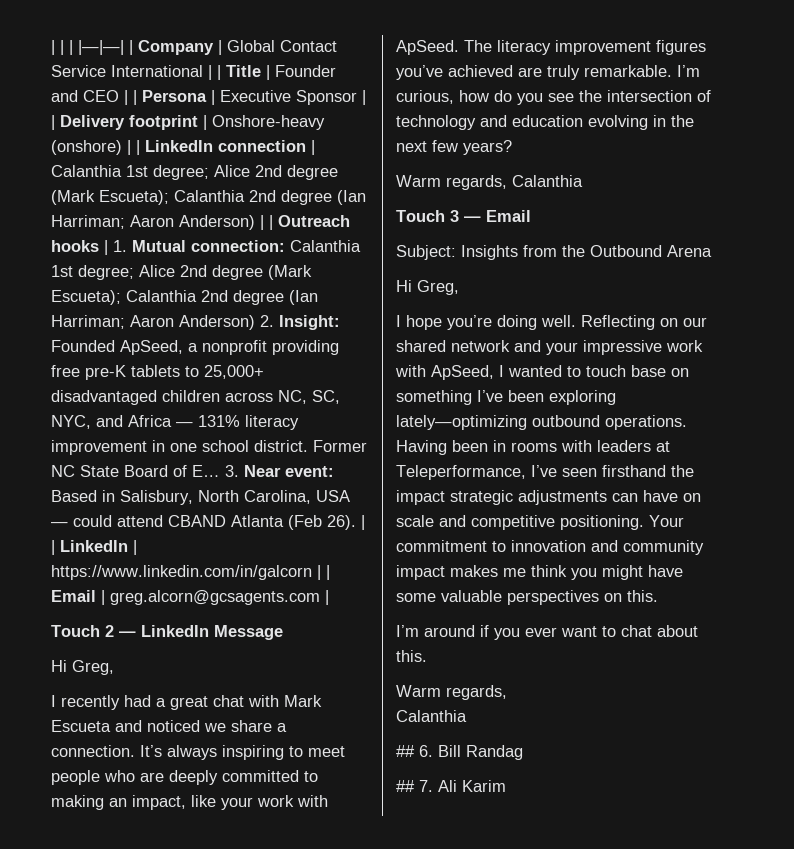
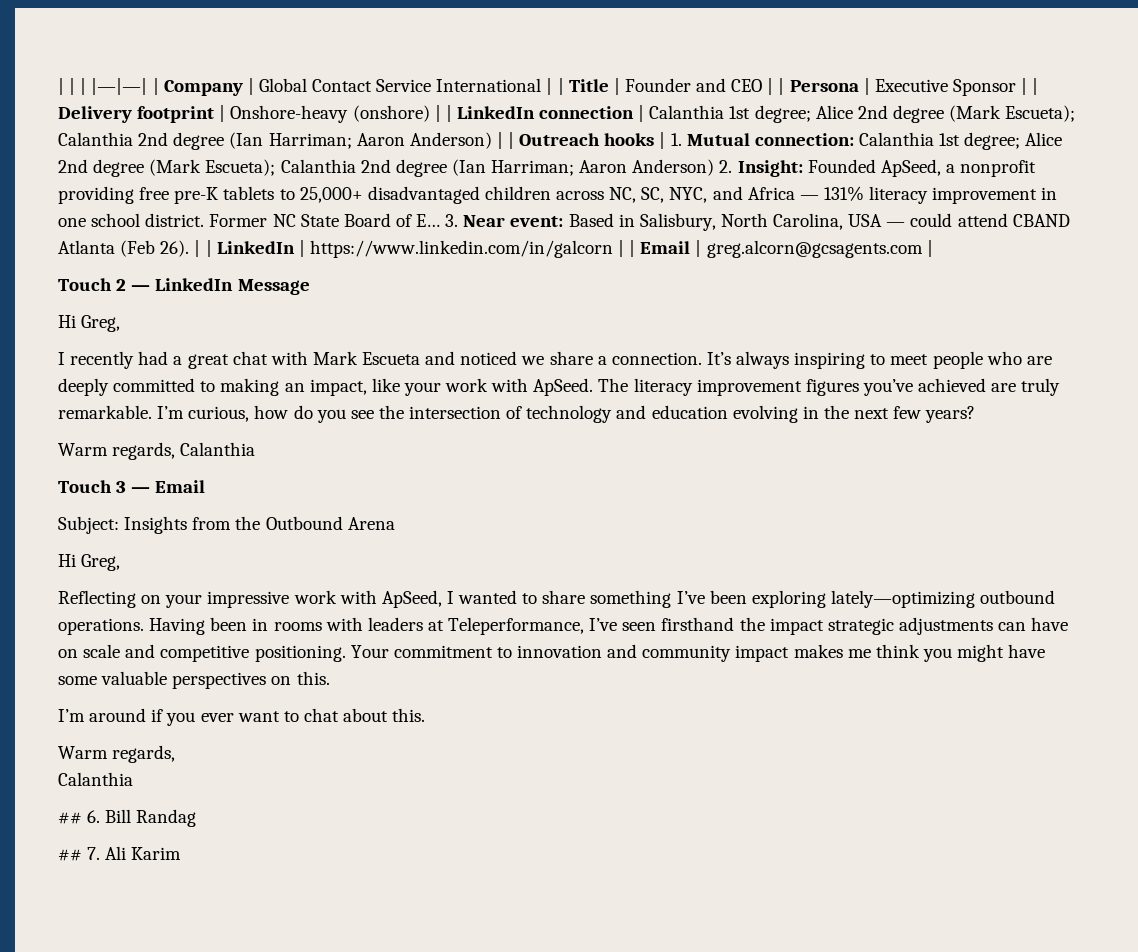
[396,315,707,330] [396,340,541,352] I hope you’re doing well. Reflecting on our shared network and -> [58,590,162,608] Reflecting on
[586,365,689,377] touch base on -> [542,590,586,604] share

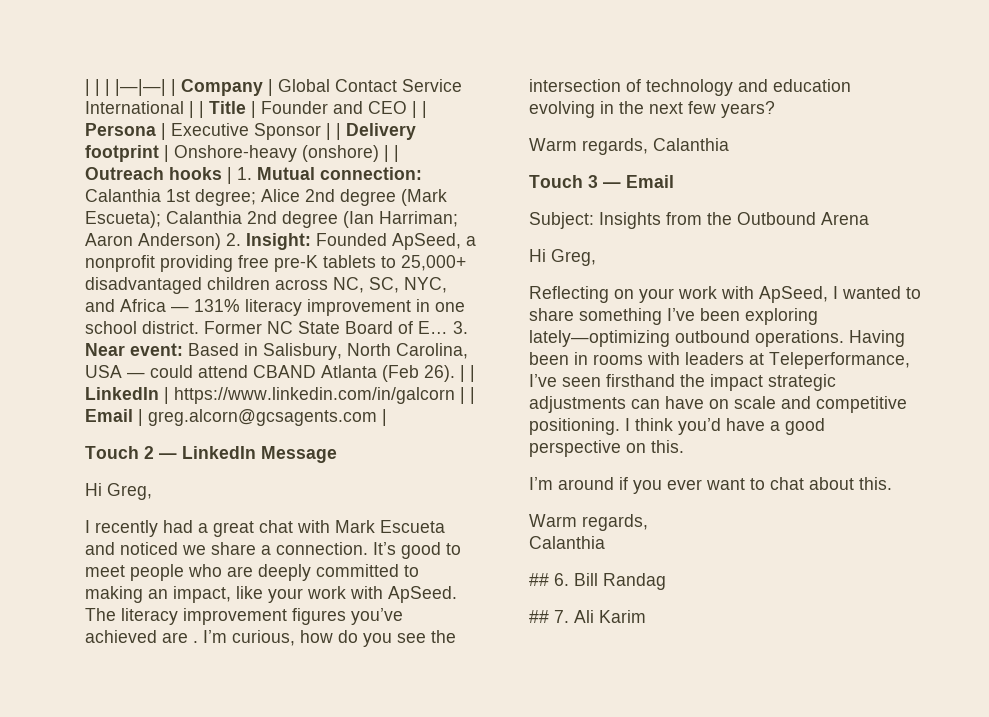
[456,105,1076,123] [58,132,515,150] LinkedIn connection | Calanthia 1st degree; Alice 2nd degree (Mark Escueta); Calanthia 2nd degree (Ian Harriman; Aaron Anderson) | | -> (399, 153) none
[736,351,866,369] always inspiring -> [401,542,441,559] good
[1021,378,1061,396] [58,405,152,419] truly remarkable. -> [193,641,198,643] .
[207,591,290,608] impressive -> (674, 295) none
[350,644,1046,662] [58,671,267,689] Your commitment to innovation and community impact makes me think you might have some valuable perspectives -> [625,418,825,435] [529,440,621,457] I think you’d have a good perspective

